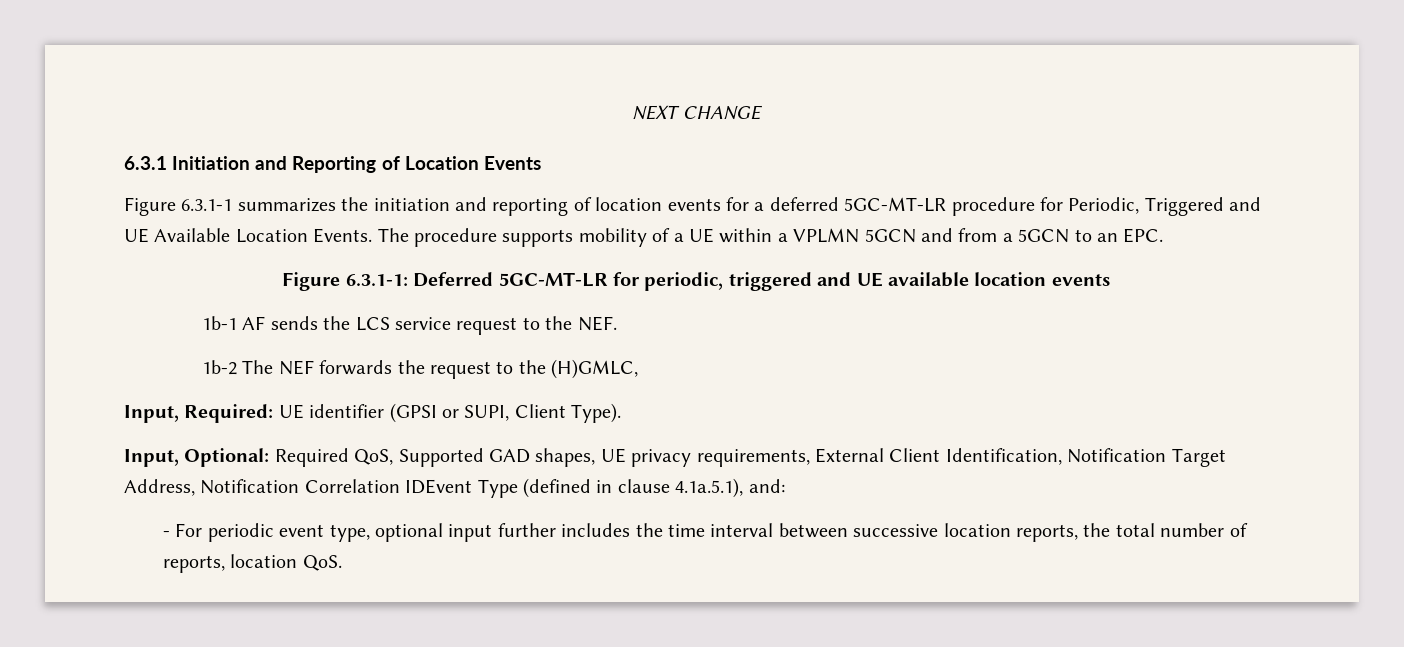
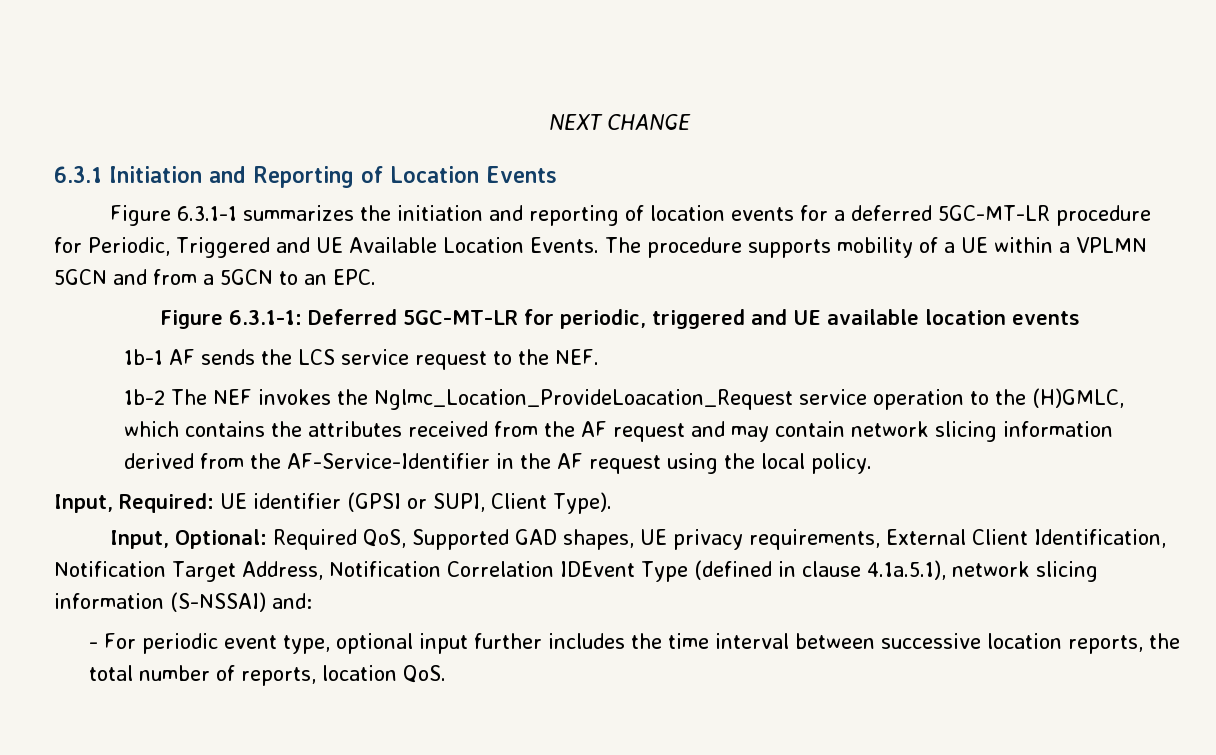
[319,359,639,379] forwards the request to the (H)GMLC, -> [258,388,1125,410] [124,421,1114,442] [124,453,873,474] invokes the Nglmc_Location_ProvideLoacation_Request service operation to the (H)GMLC, which contains the attributes received from the AF request and may contain network slicing information derived from the AF-Service-Identifier in the AF request using the local policy.
(744, 488) none -> [951,561,1098,582] [54,592,266,612] network slicing information (S-NSSAI)

